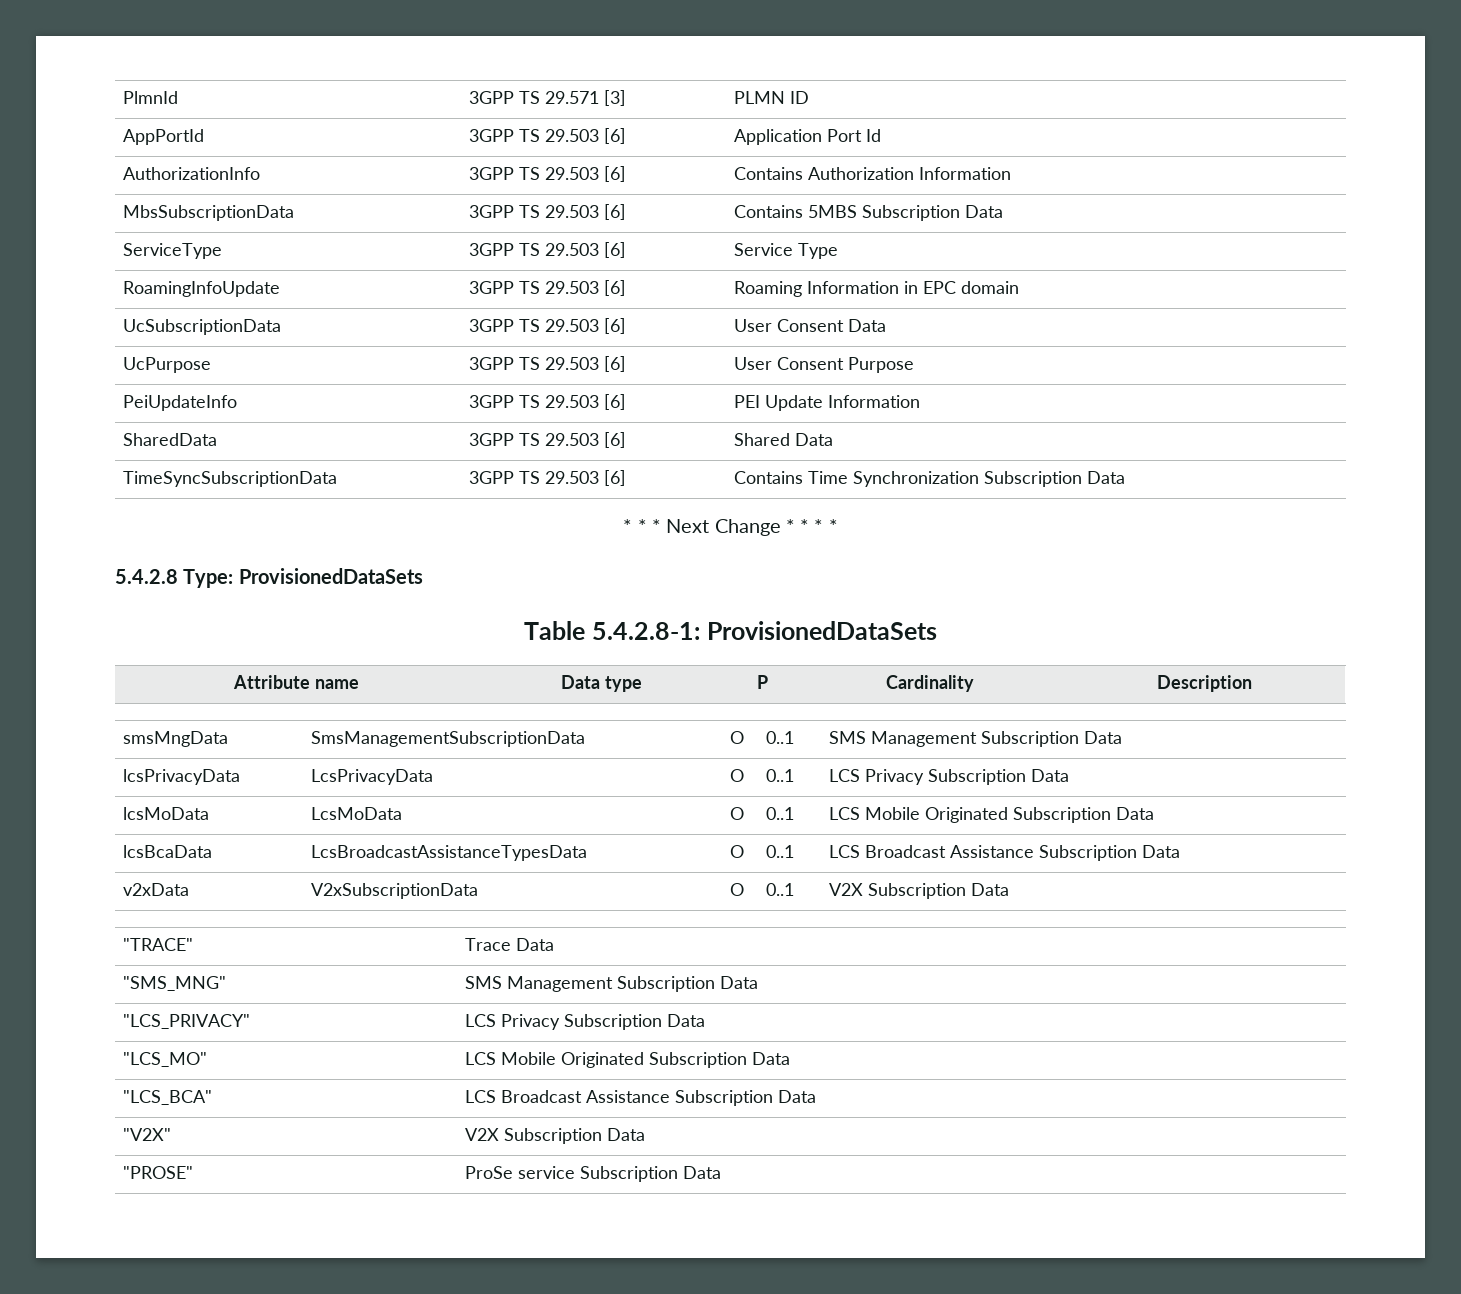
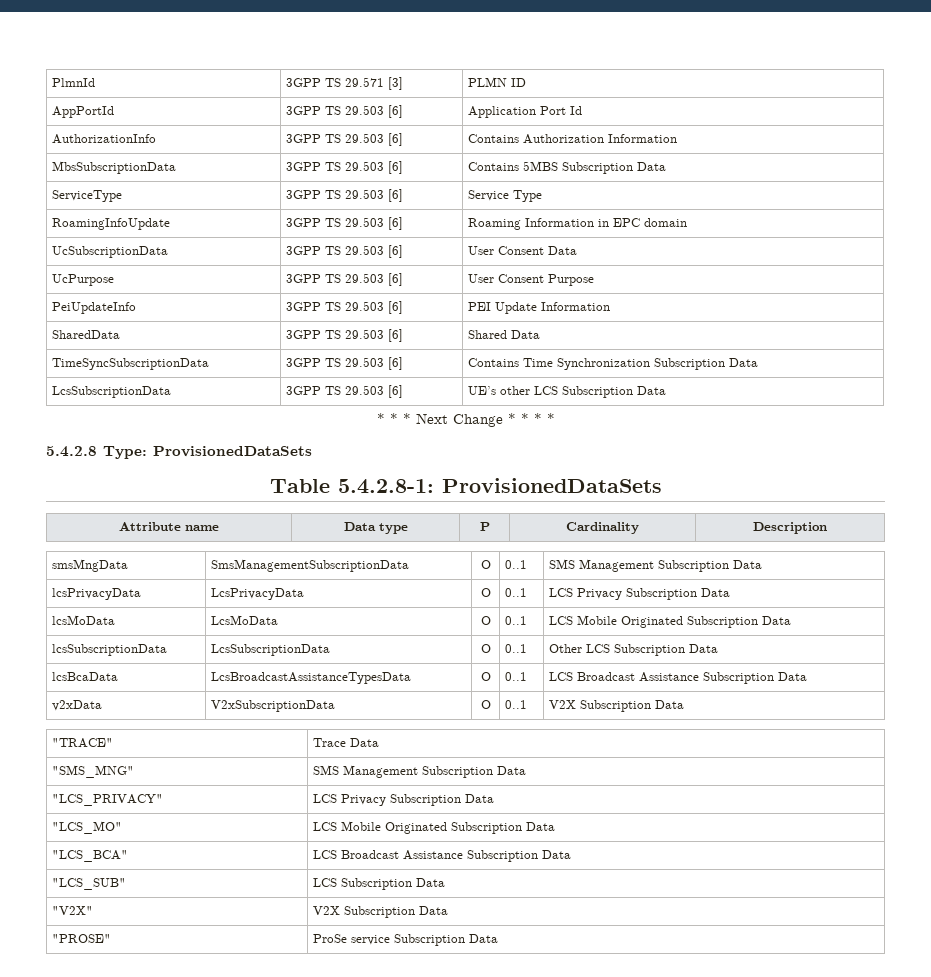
(1125, 477) none -> [52,386,172,398] [286,385,404,398] [468,386,667,398] // LcsSubscriptionData | 3GPP TS 29.503 [6] | UE’s other LCS Subscription Data
(1154, 813) none -> [52,644,168,656] [211,644,331,656] [480,644,491,653] [505,644,528,653] [549,644,719,656] // lcsSubscriptionData | LcsSubscriptionData | O | 0..1 | Other LCS Subscription Data
(816, 1096) none -> [52,878,127,890] [313,878,446,890] // "LCS_SUB" | LCS Subscription Data

